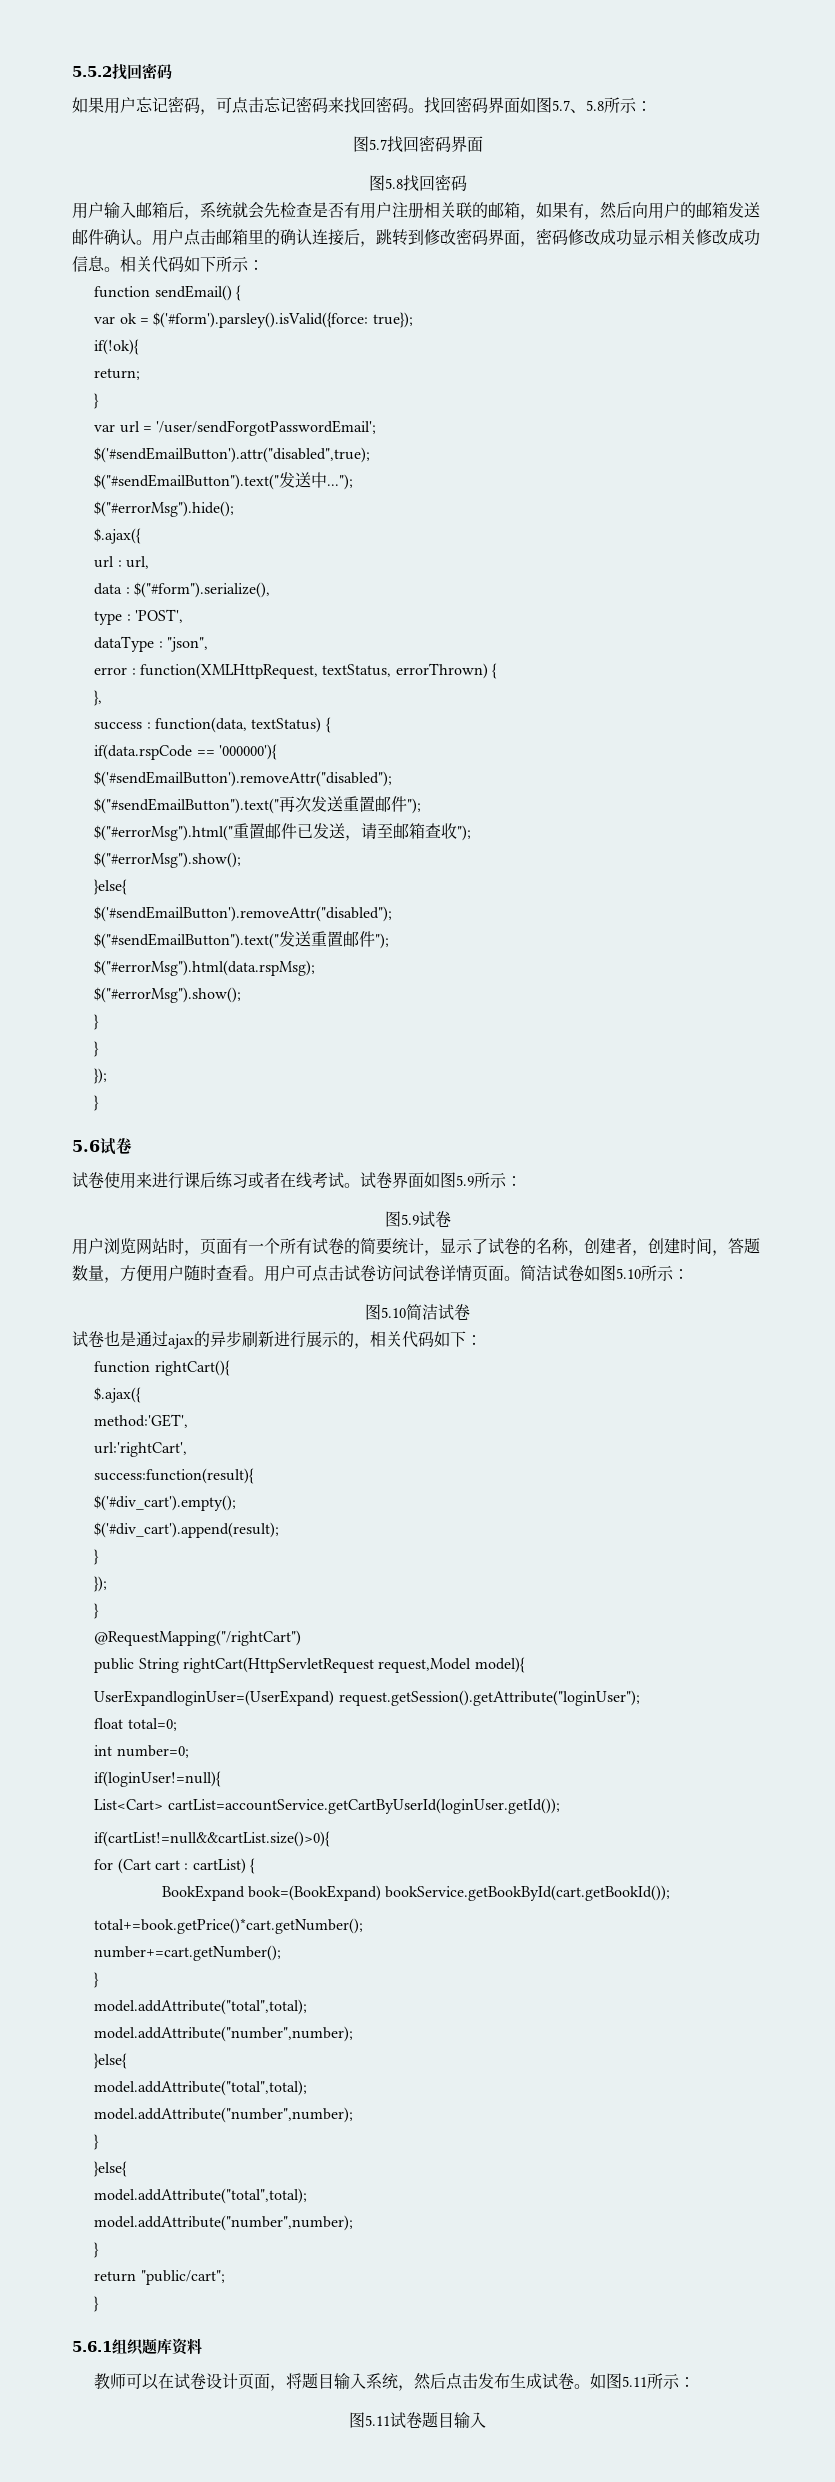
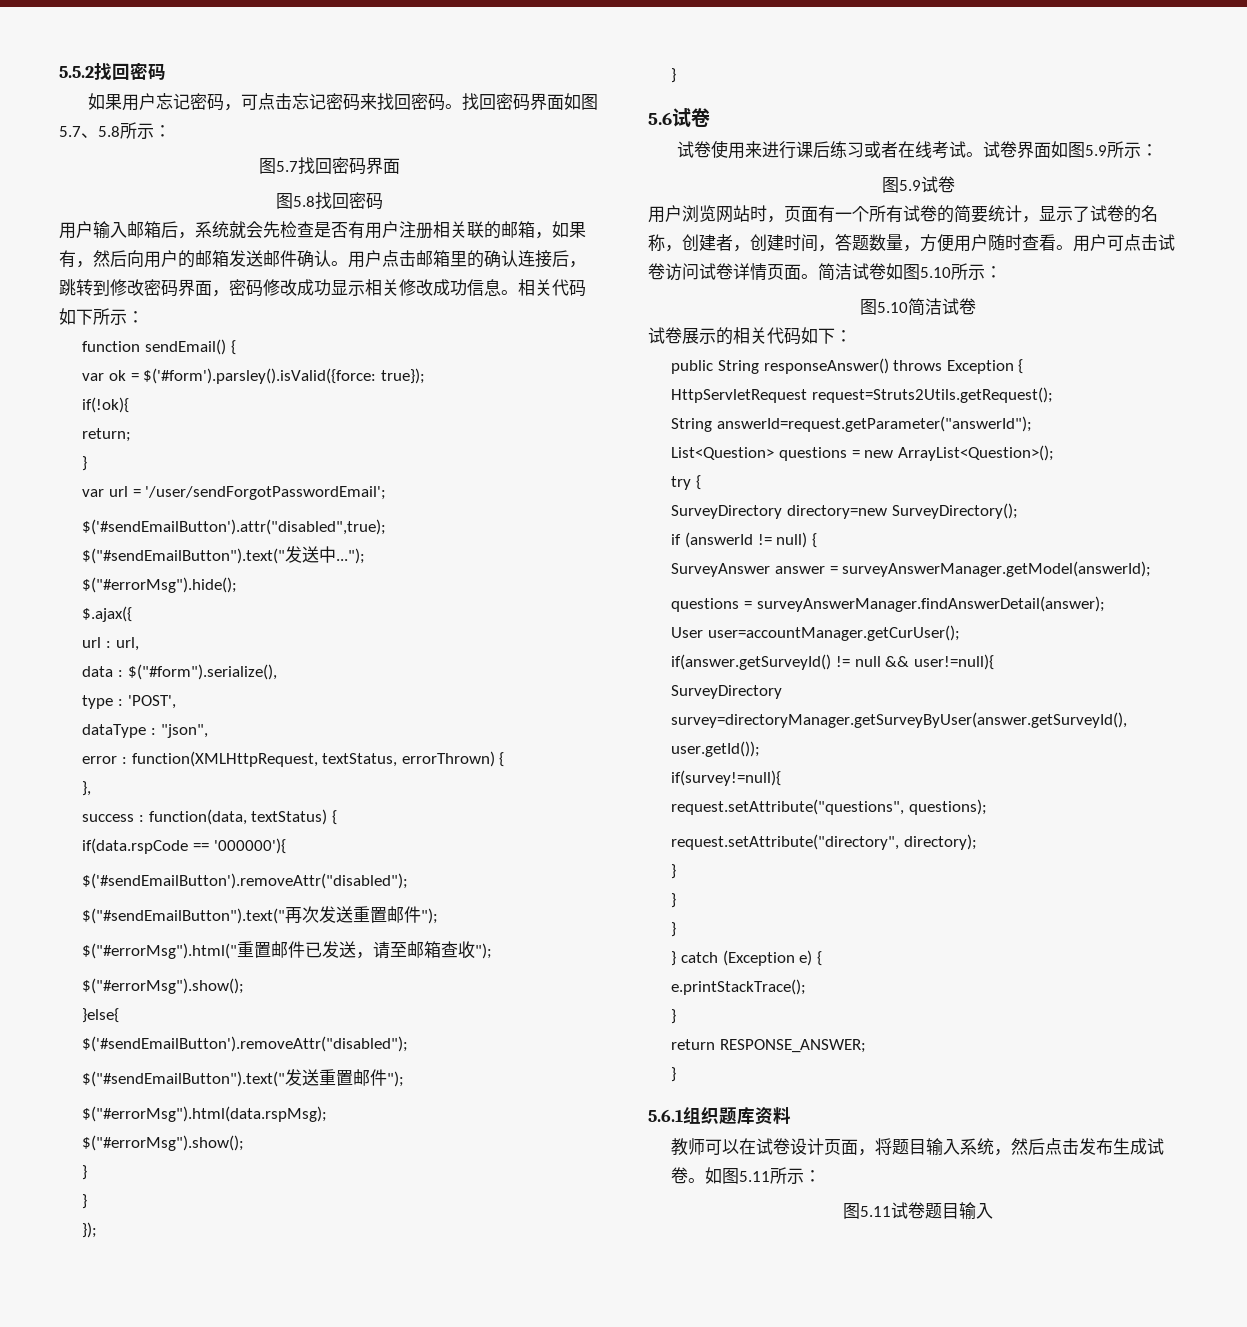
[104,1330,482,1349] [94,1360,230,1376] [94,1387,142,1403] [94,1414,189,1428] [94,1442,188,1457] [94,1468,255,1484] [94,1495,237,1511] [94,1522,280,1538] [94,1549,100,1565] [94,1576,108,1592] [94,1603,100,1619] [94,1630,302,1646] [94,1657,525,1673] [94,1690,640,1706] [94,1718,177,1731] [94,1745,189,1758] [94,1771,222,1787] [94,1798,560,1814] [94,1831,331,1847] [94,1858,256,1874] [161,1885,671,1901] [94,1918,364,1934] [94,1945,282,1961] [94,1972,100,1988] [94,1999,308,2015] [94,2026,354,2042] [94,2053,128,2069] [94,2080,308,2096] [94,2107,354,2123] [94,2134,100,2150] [94,2161,128,2177] [94,2188,308,2204] [94,2215,354,2231] 也是通过ajax的异步刷新进行展示的，相关代码如下： // function rightCart(){ // $.ajax({ // method:'GET', // url:'rightCart', // success:function(result){ // $('#div_cart').empty(); // $('#div_cart').append(result); // } // }); // } // @RequestMapping("/rightCart") // public String rightCart(HttpServletRequest request,Model model){ // UserExpandloginUser=(UserExpand) request.getSession().getAttribute("loginUser"); // float total=0; // int number=0; // if(loginUser!=null){ // List<Cart> cartList=accountService.getCartByUserId(loginUser.getId()); // if(cartList!=null&&cartList.size()>0){ // for (Cart cart : cartList) { // BookExpand book=(BookExpand) bookService.getBookById(cart.getBookId()); // total+=book.getPrice()*cart.getNumber(); // number+=cart.getNumber(); // } // model.addAttribute("total",total); // model.addAttribute("number",number); // }else{ // model.addAttribute("total",total); // model.addAttribute("number",number); // } // }else{ // model.addAttribute("total",total); // model.addAttribute("number",number); -> [682,327,852,345] [671,358,1024,374] [671,387,1053,403] [671,416,1032,432] [671,445,1054,461] [671,475,701,490] [671,503,1018,519] [671,532,817,548] [671,561,1152,577] [671,596,1105,612] [671,625,960,641] [671,654,994,670] [671,685,783,699] [671,712,1128,728] [671,741,761,757] [671,770,782,786] [671,799,987,815] [671,834,977,850] [671,864,677,879] [671,893,677,908] [671,922,677,937] [671,950,822,966] [671,979,807,995] 展示的相关代码如下： // public String responseAnswer() throws Exception { // HttpServletRequest request=Struts2Utils.getRequest(); // String answerId=request.getParameter("answerId"); // List<Question> questions = new ArrayList<Question>(); // try { // SurveyDirectory directory=new SurveyDirectory(); // if (answerId != null) { // SurveyAnswer answer = surveyAnswerManager.getModel(answerId); // questions = surveyAnswerManager.findAnswerDetail(answer); // User user=accountManager.getCurUser(); // if(answer.getSurveyId() != null && user!=null){ // SurveyDirectory survey=directoryManager.getSurveyByUser(answer.getSurveyId(), user.getId()); // if(survey!=null){ // request.setAttribute("questions", questions); // request.setAttribute("directory", directory); // } // } // } // } catch (Exception e) { // e.printStackTrace();
[140,2270,225,2285] "public/cart"; -> [719,1039,866,1053] RESPONSE_ANSWER;

